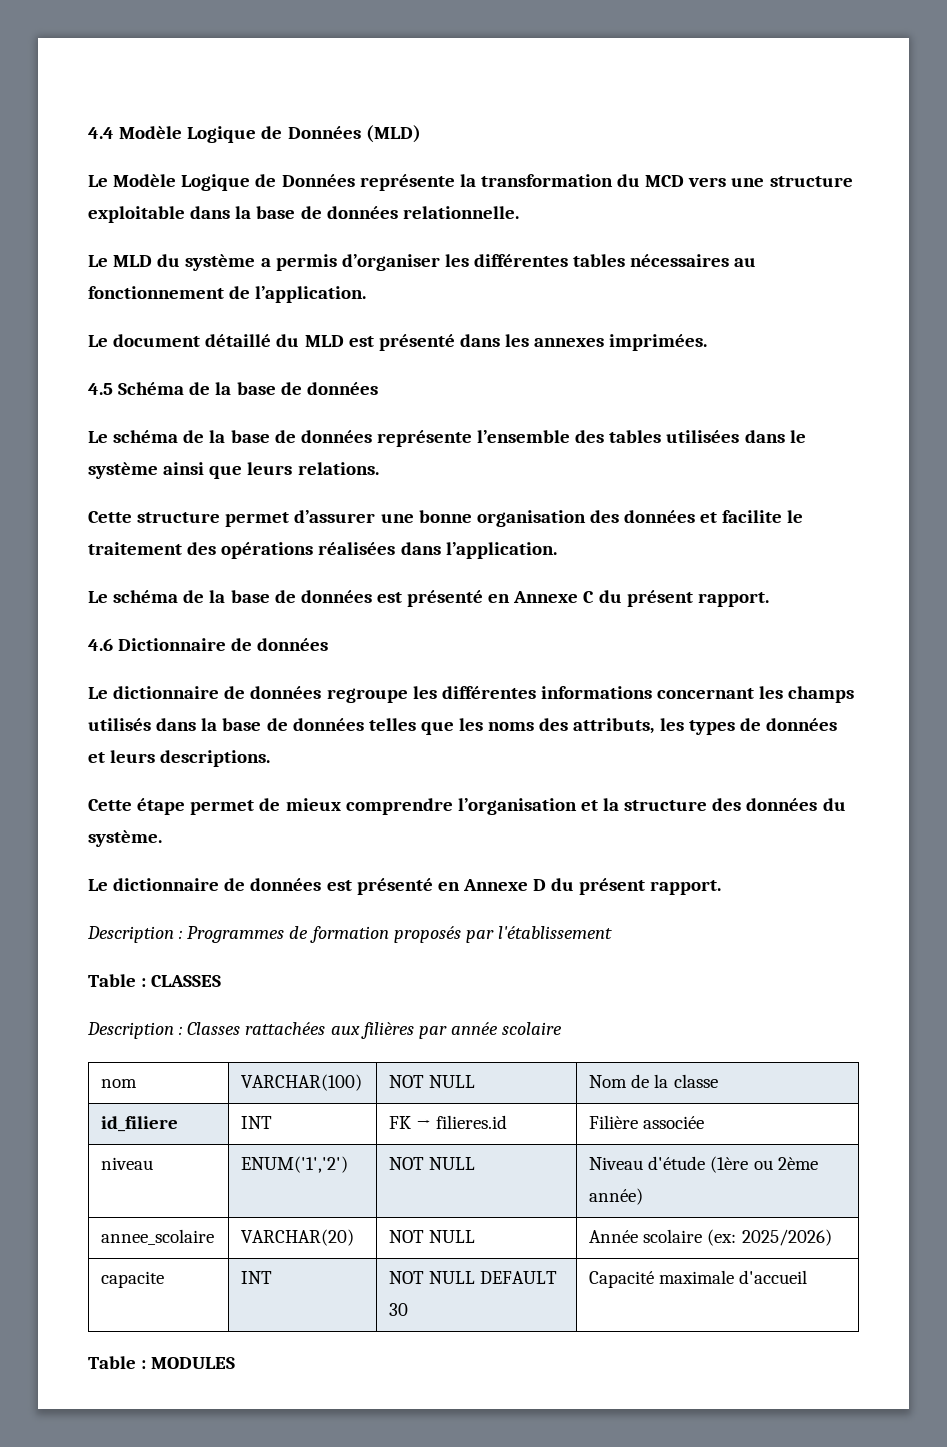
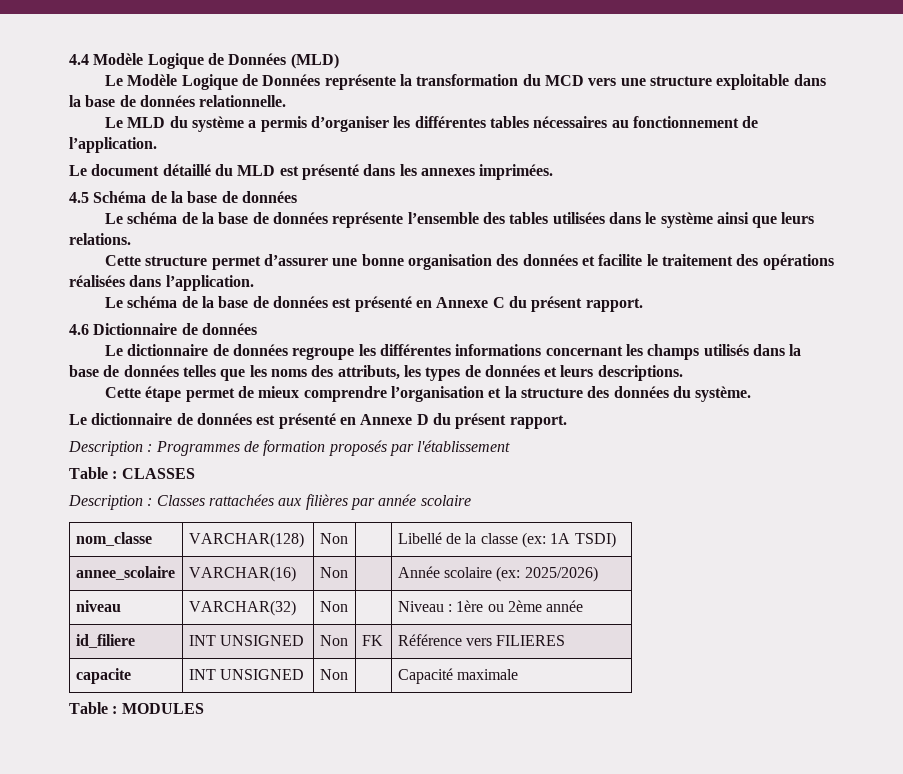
[101,1079,138,1088] [241,1074,363,1091] [389,1075,476,1088] [589,1074,718,1088] [101,1116,179,1132] [241,1116,273,1129] [389,1115,508,1129] [589,1115,705,1129] [101,1157,154,1170] [241,1156,349,1173] [389,1157,476,1170] [589,1156,818,1173] [589,1188,644,1205] [101,1229,215,1245] [241,1229,355,1246] [389,1230,476,1243] [589,1229,832,1246] [101,1271,165,1288] [241,1271,273,1284] [389,1271,558,1284] [389,1303,409,1316] nom | VARCHAR(100) | NOT NULL | Nom de la classe // id_filiere | INT | FK → filieres.id | Filière associée // niveau | ENUM('1','2') | NOT NULL | Niveau d'étude (1ère ou 2ème année) // annee_scolaire | VARCHAR(20) | NOT NULL | Année scolaire (ex: 2025/2026) // capacite | INT | NOT NULL DEFAULT 30 -> [75,532,152,546] [188,532,304,548] [319,533,348,544] [397,532,616,548] [75,566,175,580] [188,566,296,582] [319,567,348,578] [397,566,598,582] [75,600,121,612] [188,600,296,616] [319,601,348,612] [397,600,584,612] [75,634,135,648] [188,635,305,646] [319,635,348,646] [361,635,383,646] [397,634,566,646] [75,668,131,684] [188,669,305,680] [319,669,348,680] nom_classe | VARCHAR(128) | Non | | Libellé de la classe (ex: 1A TSDI) // annee_scolaire | VARCHAR(16) | Non | | Année scolaire (ex: 2025/2026) // niveau | VARCHAR(32) | Non | | Niveau : 1ère ou 2ème année // id_filiere | INT UNSIGNED | Non | FK | Référence vers FILIERES // capacite | INT UNSIGNED | Non |
[739,1270,808,1284] d'accueil -> (519, 674) none

